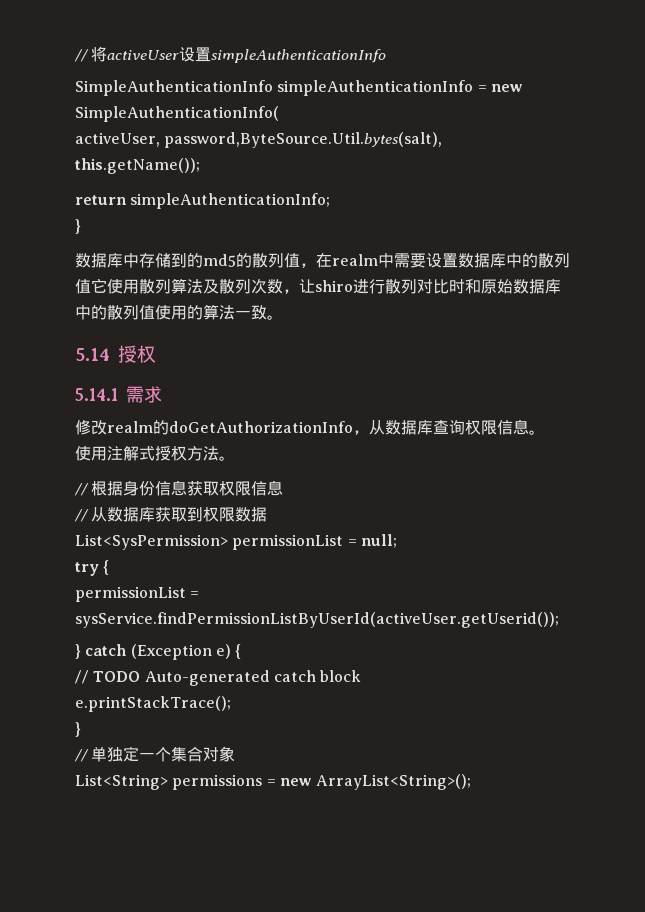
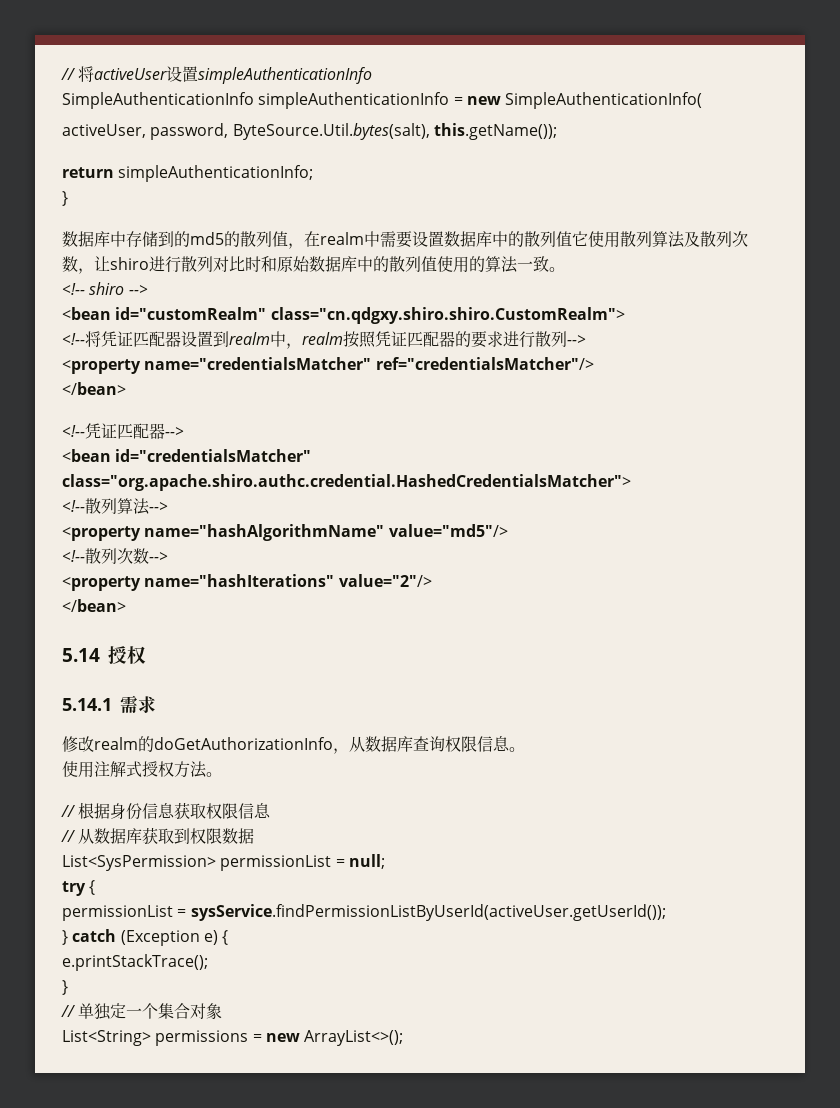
[164,132,443,148] password,ByteSource.Util.bytes(salt), -> [150,123,430,140] password, ByteSource.Util.bytes(salt),
(283, 317) none -> [62,282,148,295] [62,307,625,324] [62,331,586,349] [62,357,594,374] [62,382,126,395] [62,423,184,439] [62,449,312,462] [62,474,631,491] [62,498,168,515] [62,524,508,541] [62,548,168,564] [62,574,432,591] [62,599,126,612] // <!-- shiro --> // <bean id="customRealm" class="cn.qdgxy.shiro.shiro.CustomRealm"> // <!--将凭证匹配器设置到realm中，realm按照凭证匹配器的要求进行散列--> // <property name="credentialsMatcher" ref="credentialsMatcher"/> // </bean> // <!--凭证匹配器--> // <bean id="credentialsMatcher" class="org.apache.shiro.authc.credential.HashedCredentialsMatcher"> // <!--散列算法--> // <property name="hashAlgorithmName" value="md5"/> // <!--散列次数--> // <property name="hashIterations" value="2"/> // </bean>
[75,612,559,628] sysService.findPermissionListByUserId(activeUser.getUserid()); -> [190,904,666,921] sysService.findPermissionListByUserId(activeUser.getUserId());
[75,670,362,686] // // TODO Auto-generated catch block -> (229, 937) none
[316,774,472,790] ArrayList<String>(); -> [304,1030,404,1046] ArrayList<>();

